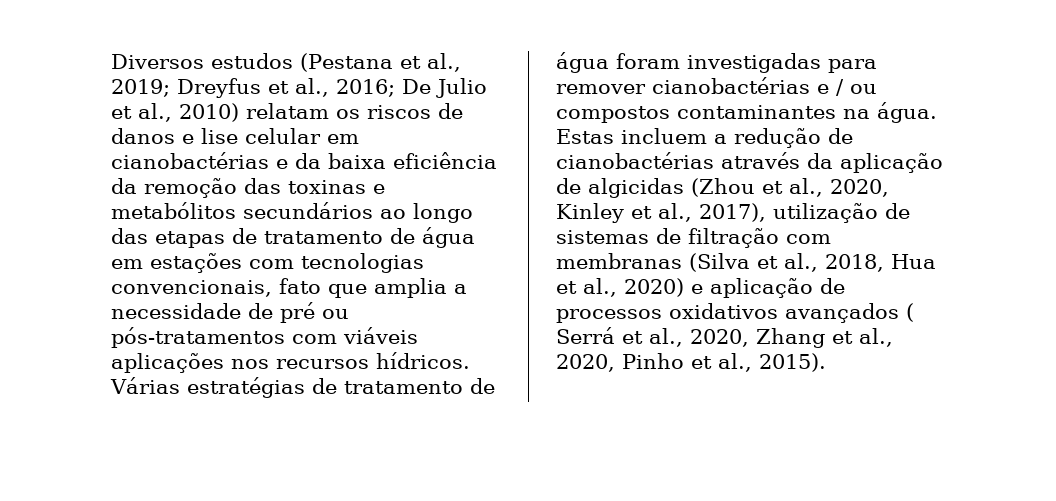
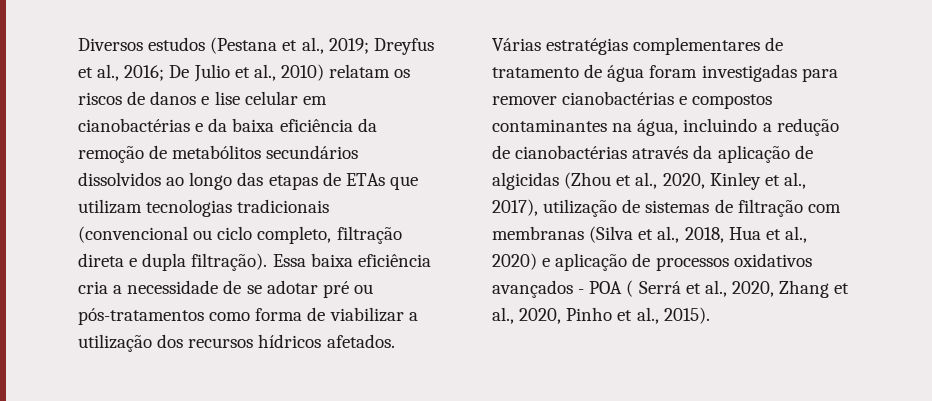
[244,178,385,194] das toxinas e -> [149,145,168,159] de
(373, 210) none -> [78,172,161,186] dissolvidos
[264,227,475,248] [111,253,424,273] [111,278,447,298] tratamento de água em estações com tecnologias convencionais, fato que amplia -> [345,173,418,190] [78,199,330,217] [78,226,402,244] [78,253,431,271] [78,281,108,294] ETAs que utilizam tecnologias tradicionais (convencional ou ciclo completo, filtração direta e dupla filtração). Essa baixa eficiência cria
(273, 311) none -> [246,280,318,294] se adotar
[292,327,418,344] [111,352,470,373] com viáveis aplicações nos recursos hídricos. -> [209,307,418,322] [78,334,395,352] como forma de viabilizar a utilização dos recursos hídricos afetados.
(305, 387) none -> [633,37,761,55] complementares
[836,79,877,96] / ou -> (688, 100) none
[877,102,937,123] [556,128,707,144] água. Estas incluem -> [637,118,758,136] água, incluindo
(899, 313) none -> [578,281,623,294] - POA

